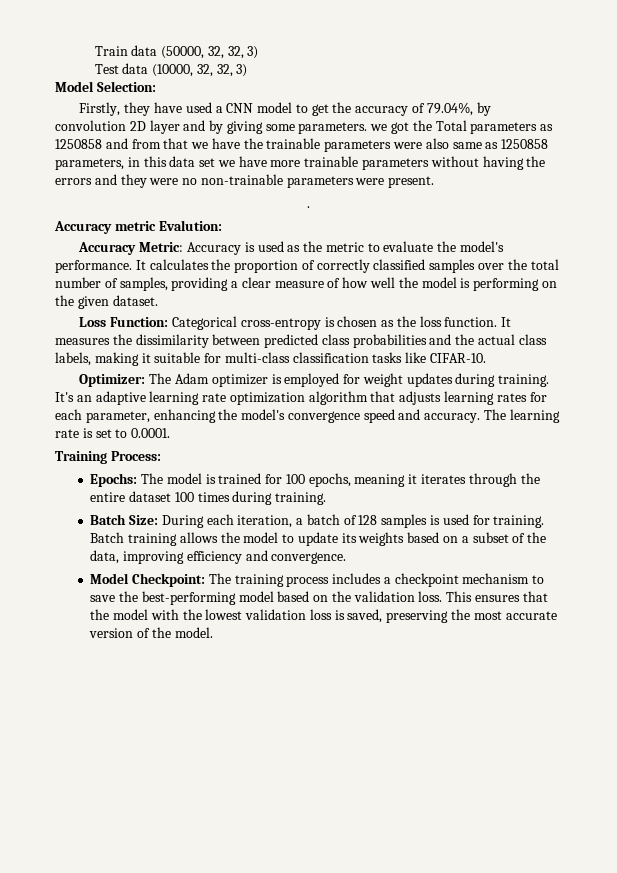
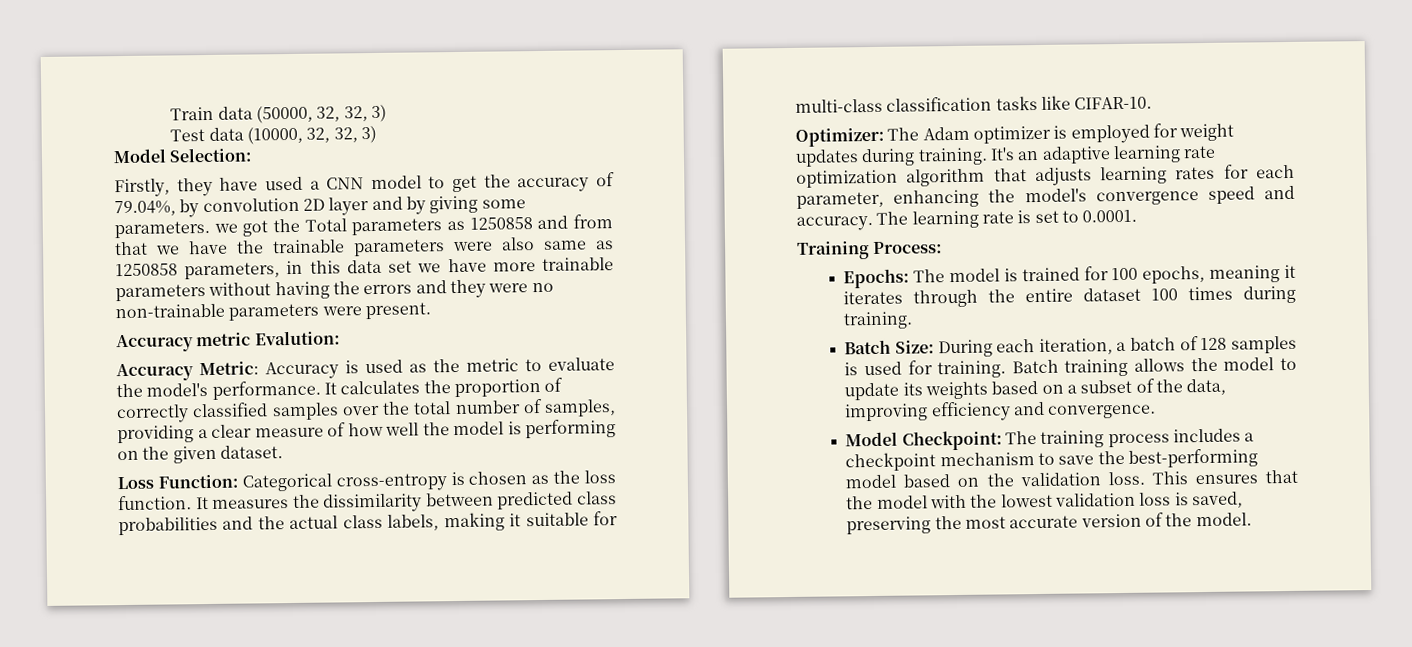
[307,206,310,208] // . -> (431, 311) none

